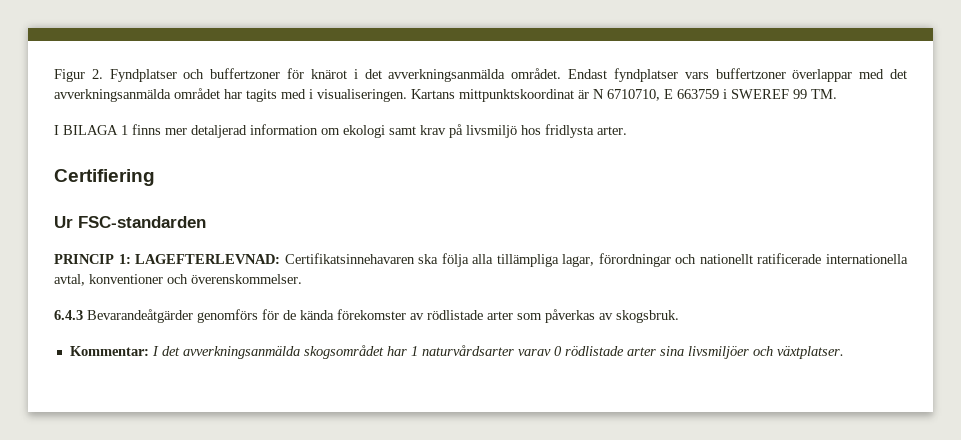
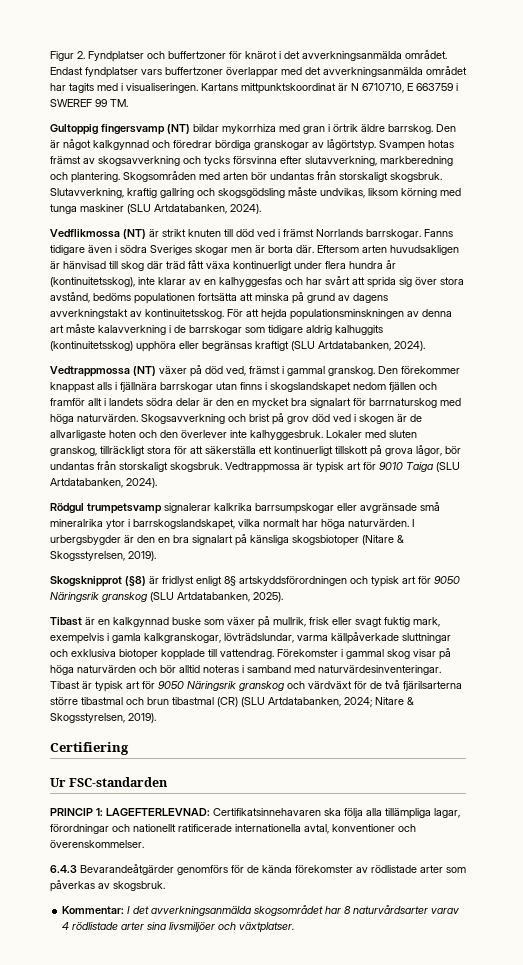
[54,124,627,138] I BILAGA 1 finns mer detaljerad information om ekologi samt krav på livsmiljö hos fridlysta arter. -> [50,124,456,135] [50,139,454,151] [50,156,453,166] [50,171,442,183] [50,187,461,198] [50,204,261,214] [50,229,453,239] [50,245,459,255] [50,260,396,271] [50,276,464,288] [50,292,388,304] [50,309,452,320] [50,324,383,335] [50,341,425,352] [50,365,460,377] [50,382,437,393] [50,398,461,408] [50,413,422,425] [50,430,417,440] [50,445,461,457] [50,461,460,473] [50,478,157,488] [50,502,440,514] [50,519,415,530] [50,534,404,546] [50,551,156,561] [50,576,460,587] [50,592,283,602] [50,616,440,628] [50,632,451,644] [50,648,451,660] [50,665,441,675] [50,680,462,692] [50,697,414,707] [50,713,156,723] Gultoppig fingersvamp (NT) bildar mykorrhiza med gran i örtrik äldre barrskog. Den är något kalkgynnad och föredrar bördiga granskogar av lågörtstyp. Svampen hotas främst av skogsavverkning och tycks försvinna efter slutavverkning, markberedning och plantering. Skogsområden med arten bör undantas från storskaligt skogsbruk. Slutavverkning, kraftig gallring och skogsgödsling måste undvikas, liksom körning med tunga maskiner (SLU Artdatabanken, 2024). // Vedflikmossa (NT) är strikt knuten till död ved i främst Norrlands barrskogar. Fanns tidigare även i södra Sveriges skogar men är borta där. Eftersom arten huvudsakligen är hänvisad till skog där träd fått växa kontinuerligt under flera hundra år (kontinuitetsskog), inte klarar av en kalhyggesfas och har svårt att sprida sig över stora avstånd, bedöms populationen fortsätta att minska på grund av dagens avverkningstakt av kontinuitetsskog. För att hejda populationsminskningen av denna art måste kalavverkning i de barrskogar som tidigare aldrig kalhuggits (kontinuitetsskog) upphöra eller begränsas kraftigt (SLU Artdatabanken, 2024). // Vedtrappmossa (NT) växer på död ved, främst i gammal granskog. Den förekommer knappast alls i fjällnära barrskogar utan finns i skogslandskapet nedom fjällen och framför allt i landets södra delar är den en mycket bra signalart för barrnaturskog med höga naturvärden. Skogsavverkning och brist på grov död ved i skogen är de allvarligaste hoten och den överlever inte kalhyggesbruk. Lokaler med sluten granskog, tillräckligt stora för att säkerställa ett kontinuerligt tillskott på grova lågor, bör undantas från storskaligt skogsbruk. Vedtrappmossa är typisk art för 9010 Taiga (SLU Artdatabanken, 2024). // Rödgul trumpetsvamp signalerar kalkrika barrsumpskogar eller avgränsade små mineralrika ytor i barrskogslandskapet, vilka normalt har höga naturvärden. I urbergsbygder är den en bra signalart på känsliga skogsbiotoper (Nitare & Skogsstyrelsen, 2019). // Skogsknipprot (§8) är fridlyst enligt 8§ artskyddsförordningen och typisk art för 9050 Näringsrik granskog (SLU Artdatabanken, 2025). // Tibast är en kalkgynnad buske som växer på mullrik, frisk eller svagt fuktig mark, exempelvis i gamla kalkgranskogar, lövträdslundar, varma källpåverkade sluttningar och exklusiva biotoper kopplade till vattendrag. Förekomster i gammal skog visar på höga naturvärden och bör alltid noteras i samband med naturvärdesinventeringar. Tibast är typisk art för 9050 Näringsrik granskog och värdväxt för de två fjärilsarterna större tibastmal och brun tibastmal (CR) (SLU Artdatabanken, 2024; Nitare & Skogsstyrelsen, 2019).
[410,346,418,356] 1 -> [344,906,352,914] 8
[553,346,562,356] 0 -> [62,922,70,930] 4

